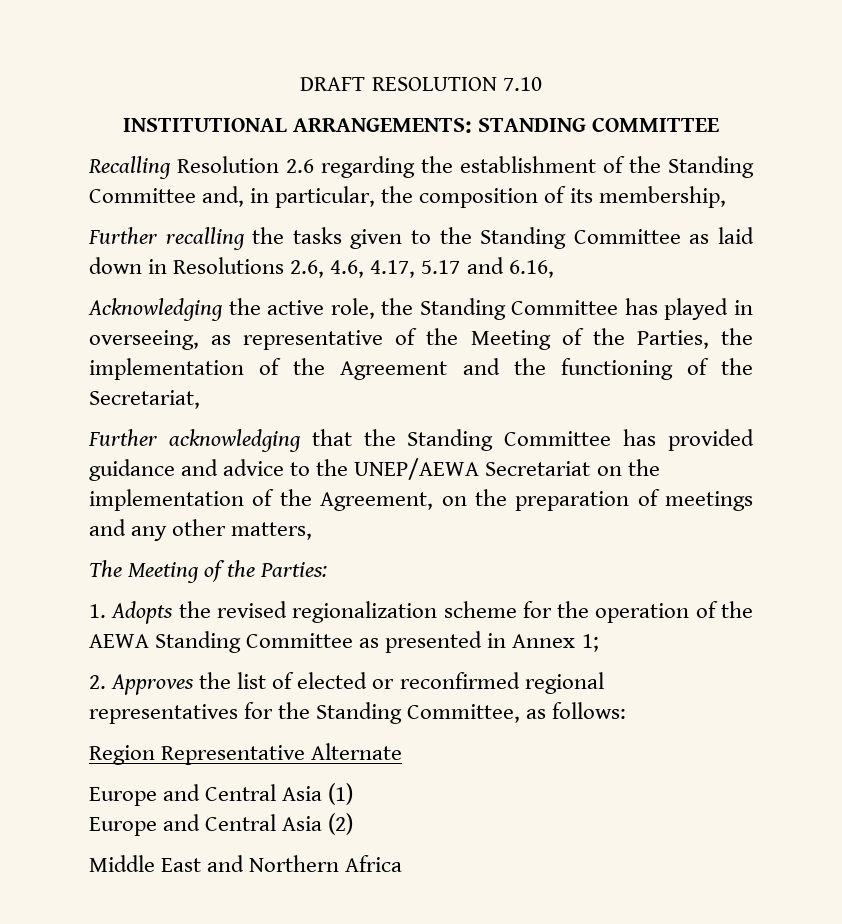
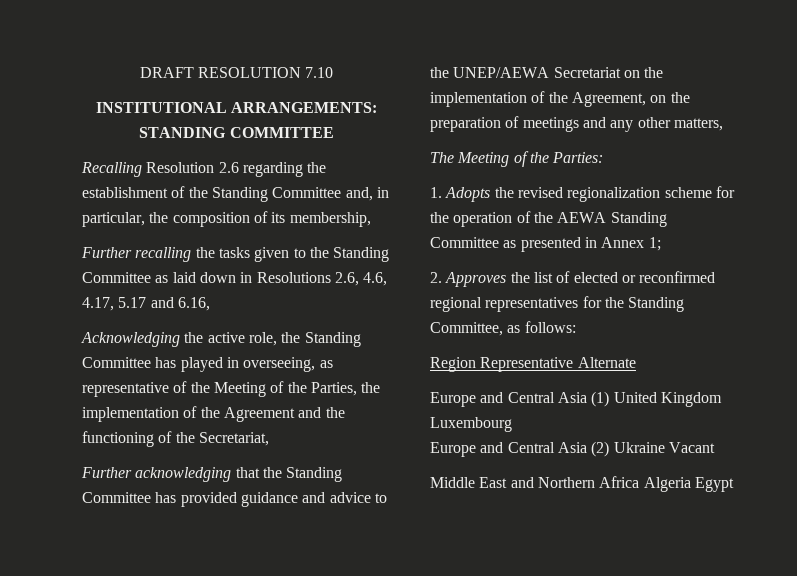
(354, 794) none -> [613,392,722,407] [430,417,512,432] United Kingdom Luxembourg
(354, 824) none -> [613,442,715,453] Ukraine Vacant
(403, 863) none -> [643,477,734,492] Algeria Egypt

